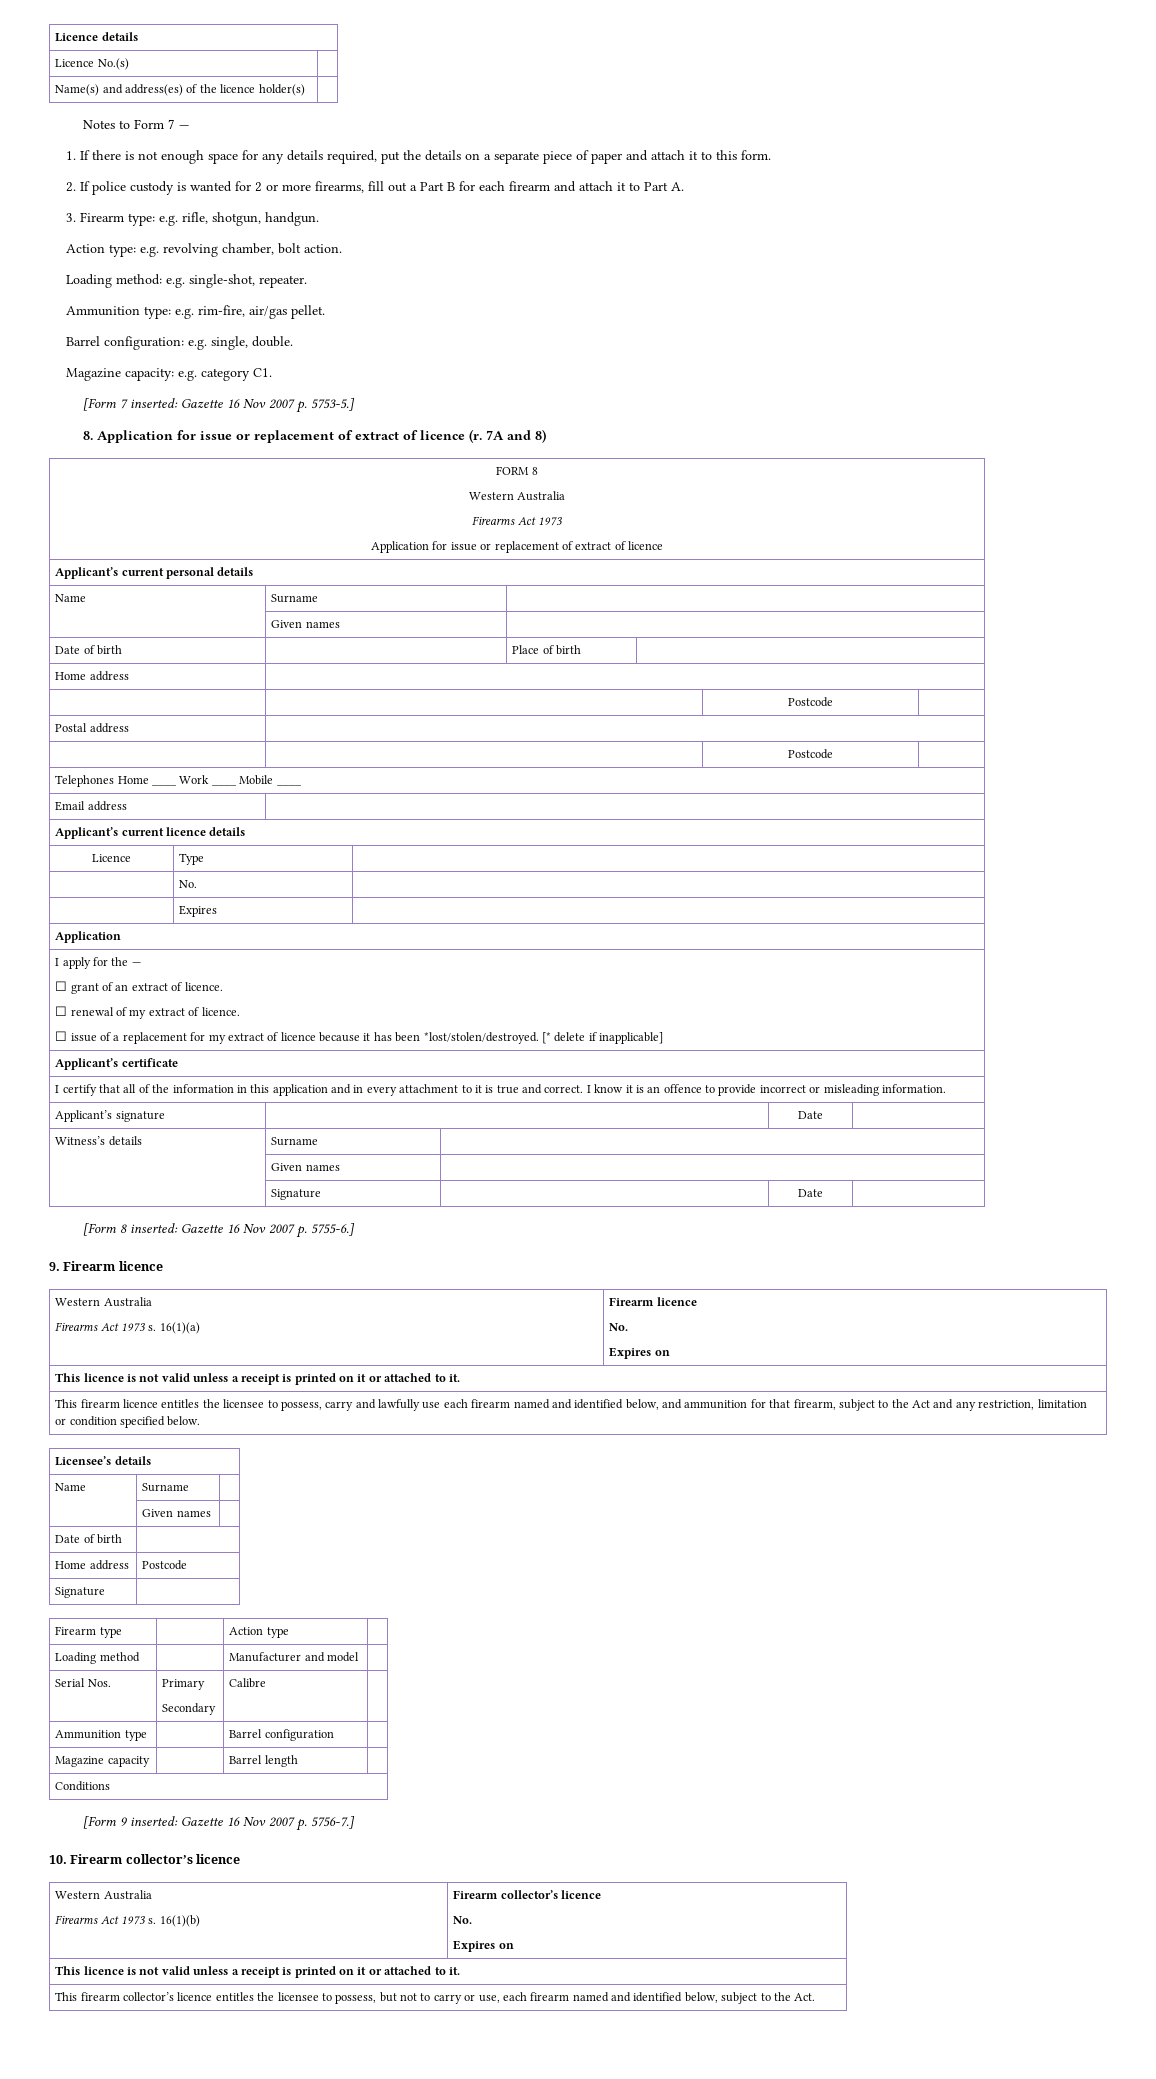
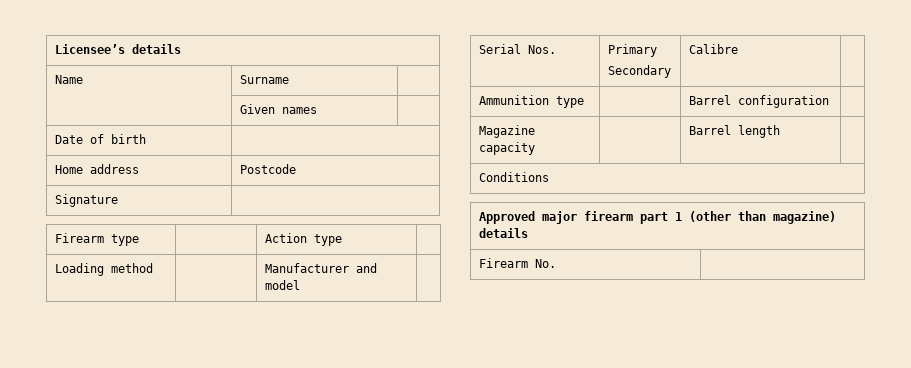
[55,32,138,42] [55,58,129,70] [55,84,305,96] [82,119,189,129] [65,150,771,164] [65,181,684,195] [65,212,319,226] [65,243,342,257] [65,274,307,288] [65,305,325,319] [65,336,293,350] [65,368,272,381] [82,398,355,413] [82,429,546,443] [496,466,538,475] [468,491,566,501] [472,516,562,526] [371,541,663,553] [55,567,254,579] [55,594,87,602] [271,594,319,603] [271,620,340,628] [55,645,123,655] [512,645,582,655] [55,671,129,681] [787,697,833,707] [55,723,129,733] [787,749,833,759] [55,775,149,787] [152,784,178,786] [179,775,210,784] [211,775,302,786] [55,801,127,811] [55,827,246,839] [92,854,131,862] [179,853,205,865] [179,880,198,888] [179,905,218,917] [55,931,122,943] [55,957,141,969] [55,981,223,994] [55,1006,240,1019] [55,1031,664,1044] [55,1058,178,1070] [55,1084,946,1096] [55,1110,165,1122] [798,1111,823,1119] [55,1136,142,1146] [271,1137,319,1146] [271,1163,340,1171] [271,1189,322,1200] [798,1189,823,1197] [82,1223,355,1238] [49,1261,163,1271] [55,1297,152,1307] [55,1322,200,1334] [609,1297,697,1306] [609,1323,629,1331] [609,1347,670,1359] [55,1373,460,1385] [55,1399,1087,1411] [55,1416,201,1428] Licence details // Licence No.(s) | // Name(s) and address(es) of the licence holder(s) | // Notes to Form 7 — // 1. If there is not enough space for any details required, put the details on a separate piece of paper and attach it to this form. // 2. If police custody is wanted for 2 or more firearms, fill out a Part B for each firearm and attach it to Part A. // 3. Firearm type: e.g. rifle, shotgun, handgun. // Action type: e.g. revolving chamber, bolt action. // Loading method: e.g. single-shot, repeater. // Ammunition type: e.g. rim-fire, air/gas pellet. // Barrel configuration: e.g. single, double. // Magazine capacity: e.g. category C1. // [Form 7 inserted: Gazette 16 Nov 2007 p. 5753-5.] // 8. Application for issue or replacement of extract of licence (r. 7A and 8) // FORM 8 // Western Australia // Firearms Act 1973 // Application for issue or replacement of extract of licence // Applicant’s current personal details // Name | Surname | // | Given names | // Date of birth | | Place of birth | // Home address | // | | Postcode | // Postal address | // | | Postcode | // Telephones Home ____ Work ____ Mobile ____ // Email address | // Applicant’s current licence details // Licence | Type | // | No. | // | Expires | // Application // I apply for the — // ☐ grant of an extract of licence. // ☐ renewal of my extract of licence. // ☐ issue of a replacement for my extract of licence because it has been *lost/stolen/destroyed. [* delete if inapplicable] // Applicant’s certificate // I certify that all of the information in this application and in every attachment to it is true and correct. I know it is an offence to provide incorrect or misleading information. // Applicant’s signature | | Date | // Witness’s details | Surname | // | Given names | // | Signature | | Date | // [Form 8 inserted: Gazette 16 Nov 2007 p. 5755-6.] // 9. Firearm licence // Western Australia // Firearms Act 1973 s. 16(1)(a) | Firearm licence // No. // Expires on // This licence is not valid unless a receipt is printed on it or attached to it. // This firearm licence entitles the licensee to possess, carry and lawfully use each firearm named and identified below, and ammunition for that firearm, subject to the Act and any restriction, limitation or condition specified below. // -> (54, 49) none
[82,1816,355,1831] [49,1854,241,1864] [55,1890,152,1900] [55,1915,200,1927] [453,1890,602,1899] [453,1916,473,1924] [453,1940,514,1952] [55,1966,460,1978] [55,1992,816,2004] // [Form 9 inserted: Gazette 16 Nov 2007 p. 5756-7.] // 10. Firearm collector’s licence // Western Australia // Firearms Act 1973 s. 16(1)(b) | Firearm collector’s licence // No. // Expires on // This licence is not valid unless a receipt is printed on it or attached to it. // This firearm collector’s licence entitles the licensee to possess, but not to carry or use, each firearm named and identified below, subject to the Act. -> [478,211,836,224] [478,228,528,238] [478,258,556,268] // Approved major firearm part 1 (other than magazine) details // Firearm No. |

